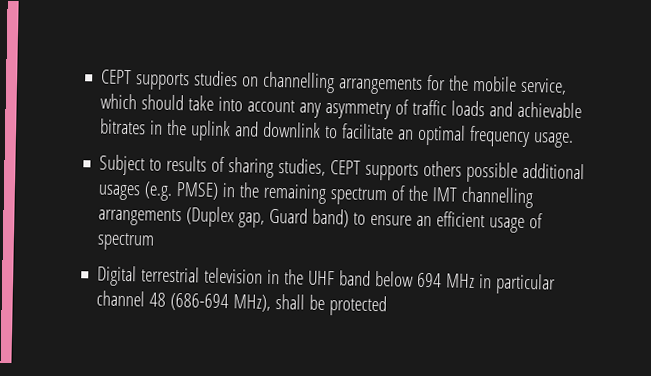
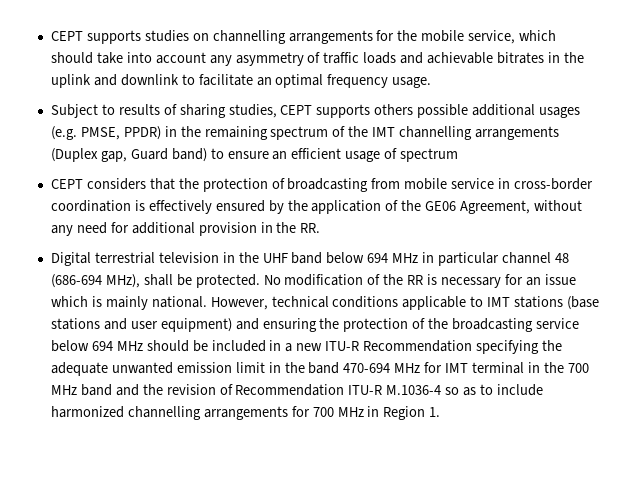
[176,182,220,200] PMSE) -> [80,126,161,140] PMSE, PPDR)
(156, 241) none -> [50,178,594,192] [50,200,583,214] [50,222,321,236] // CEPT considers that the protection of broadcasting from mobile service in cross-border coordination is effectively ensured by the application of the GE06 Agreement, without any need for additional provision in the RR.
[329,295,388,317] protected -> [195,274,576,288] [50,296,600,310] [50,318,580,332] [50,340,562,354] [50,362,589,376] [50,384,543,396] [50,406,441,420] protected. No modification of the RR is necessary for an issue which is mainly national. However, technical conditions applicable to IMT stations (base stations and user equipment) and ensuring the protection of the broadcasting service below 694 MHz should be included in a new ITU-R Recommendation specifying the adequate unwanted emission limit in the band 470-694 MHz for IMT terminal in the 700 MHz band and the revision of Recommendation ITU-R M.1036-4 so as to include harmonized channelling arrangements for 700 MHz in Region 1.

